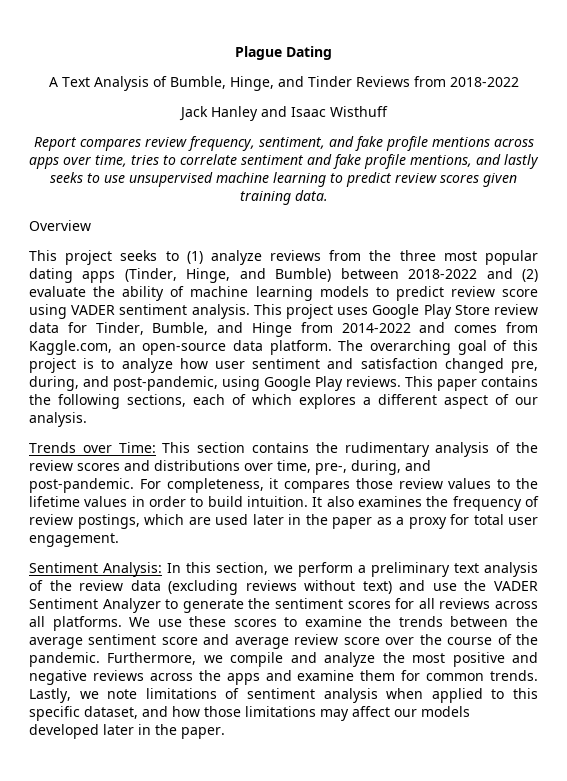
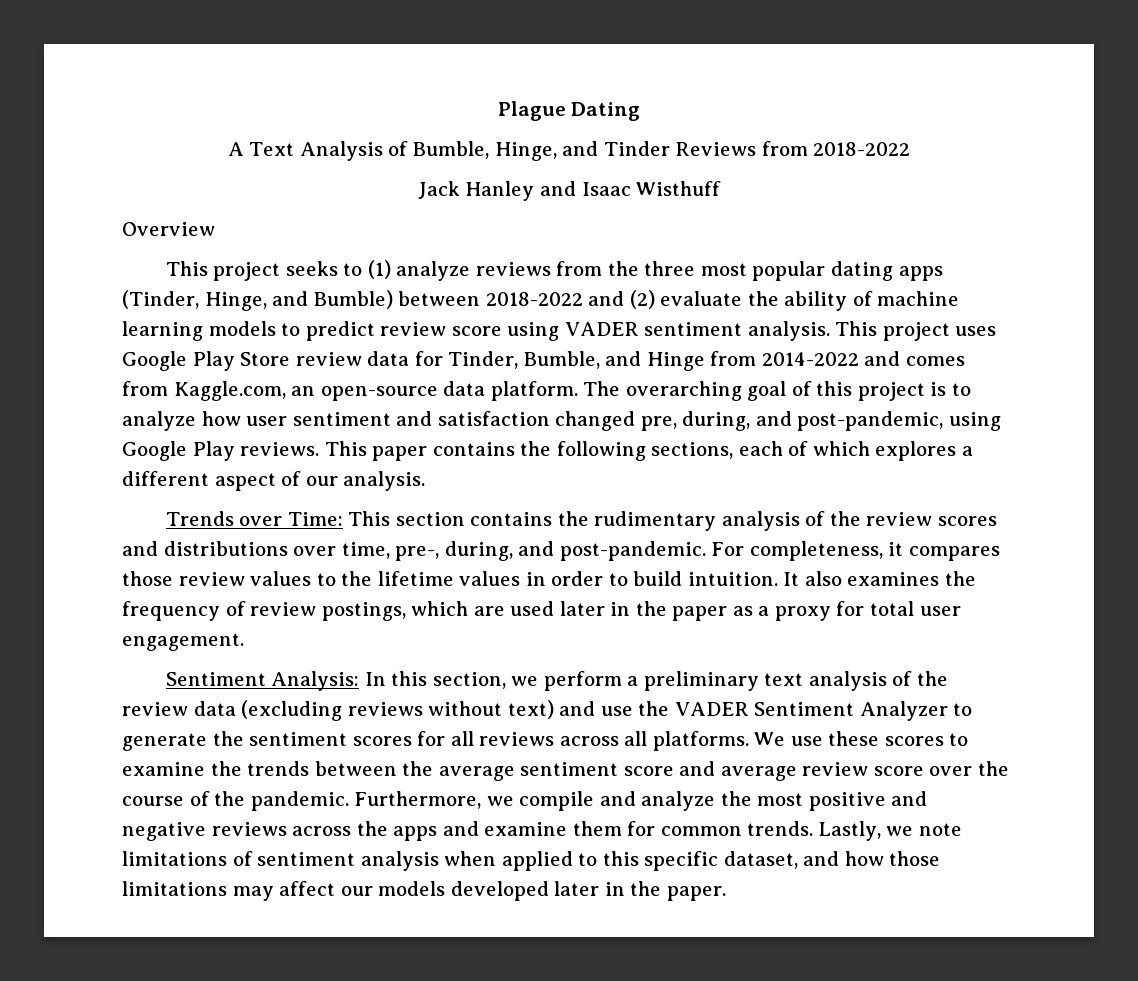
[33,136,534,151] [29,154,539,169] [50,172,517,187] [239,190,328,205] // Report compares review frequency, sentiment, and fake profile mentions across apps over time, tries to correlate sentiment and fake profile mentions, and lastly seeks to use unsupervised machine learning to predict review scores given training data. -> (722, 188) none

